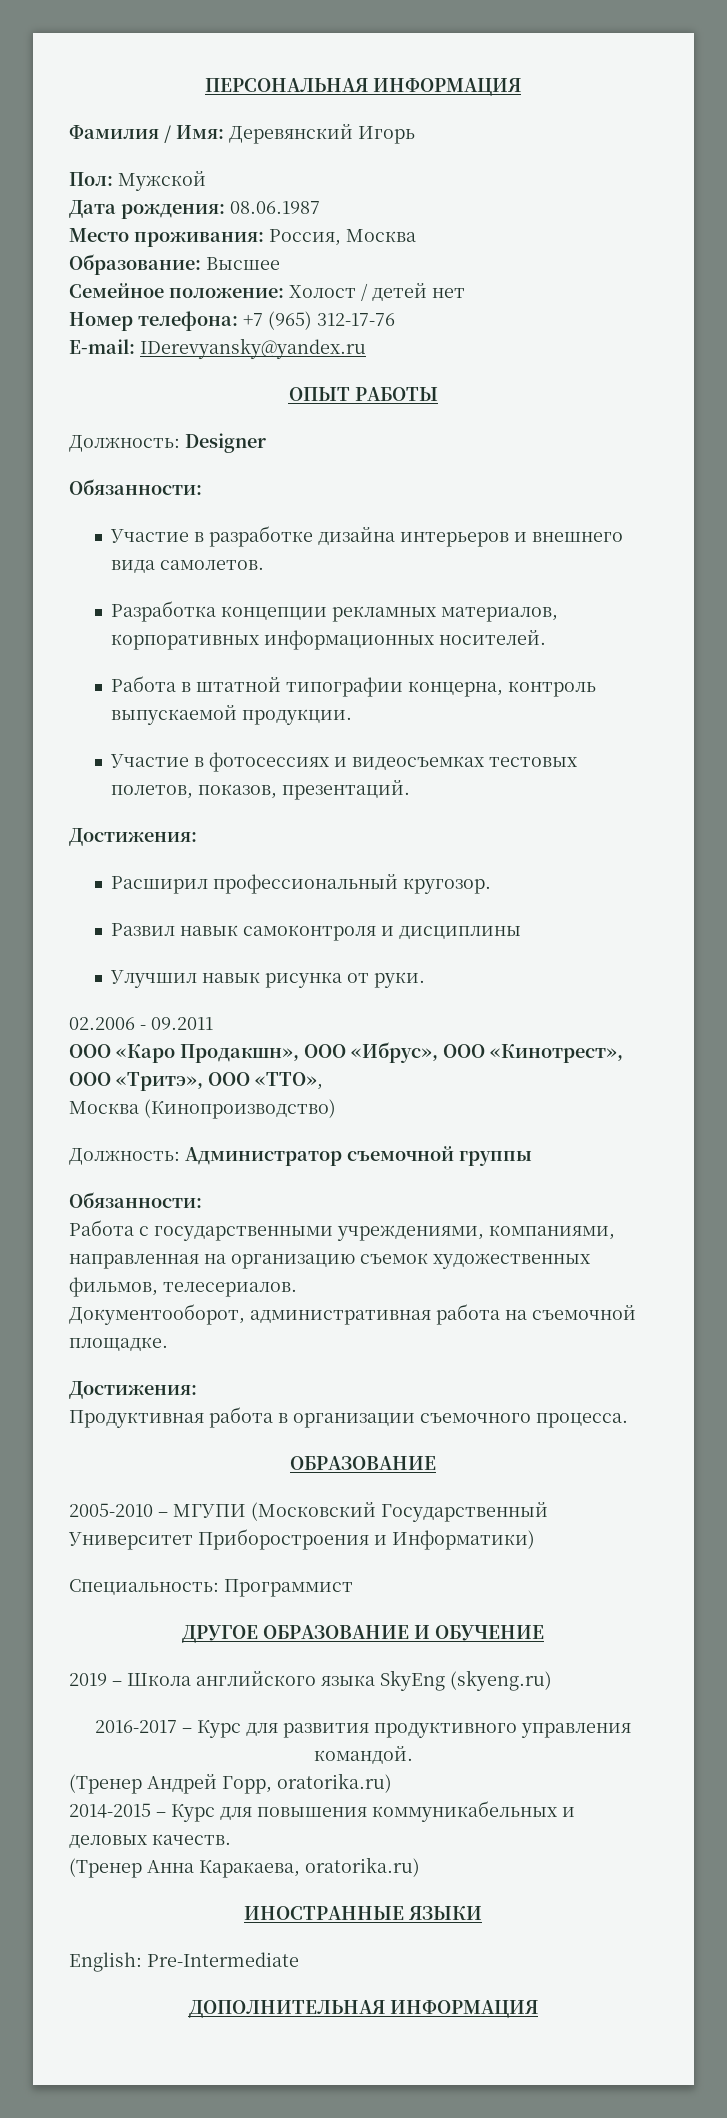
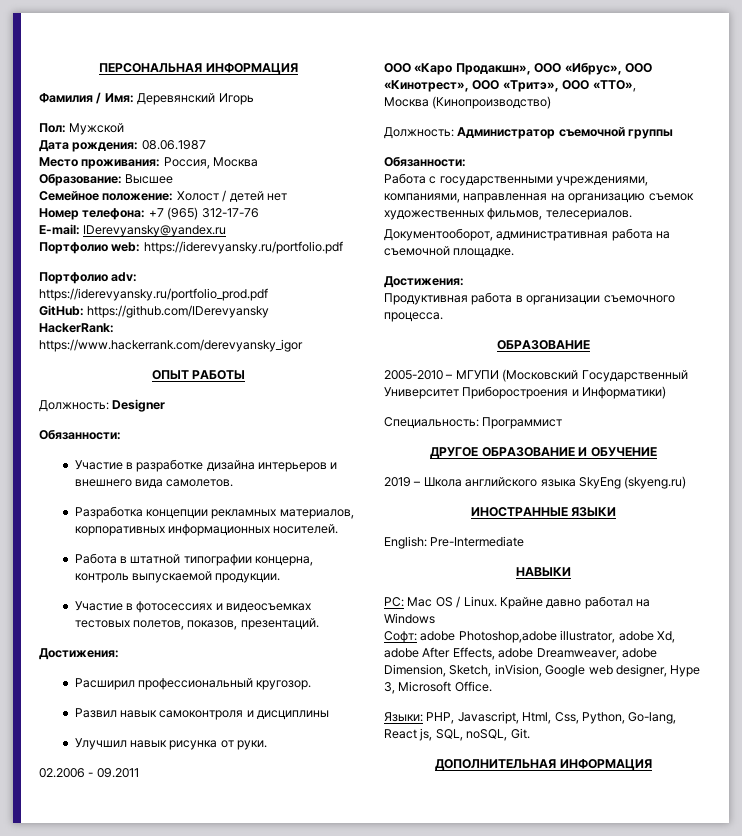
(366, 348) none -> [39,241,343,254] [39,272,138,284] [39,288,268,301] [39,305,270,318] [39,323,114,333] [39,339,303,352] // Портфолио web: https://iderevyansky.ru/portfolio.pdf // Портфолио adv: https://iderevyansky.ru/portfolio_prod.pdf // GitHub: https://github.com/IDerevyansky // HackerRank: https://www.hackerrank.com/derevyansky_igor
[95,1720,631,1738] [313,1746,413,1764] [69,1773,392,1794] [69,1801,575,1822] [69,1834,231,1848] [69,1857,420,1878] [244,1906,482,1920] [69,1952,299,1972] 2016-2017 – Курс для развития продуктивного управления командой. // (Тренер Андрей Горр, oratorika.ru) // 2014-2015 – Курс для повышения коммуникабельных и деловых качеств. // (Тренер Анна Каракаева, oratorika.ru) // ИНОСТРАННЫЕ ЯЗЫКИ // English: Pre-Intermediate -> [470,507,617,517] [384,536,525,549] [516,567,571,576] [384,596,650,609] [384,613,435,624] [384,630,675,643] [384,647,657,660] [384,664,701,677] [384,681,492,694] [384,711,677,724] [384,728,530,741] ИНОСТРАННЫЕ ЯЗЫКИ // English: Pre-Intermediate // НАВЫКИ // PC: Mac OS / Linux. Крайне давно работал на Windows // Софт: adobe Photoshop,adobe illustrator, adobe Xd, adobe After Effects, adobe Dreamweaver, adobe Dimension, Sketch, inVision, Google web designer, Hype 3, Microsoft Office. // Языки: PHP, Javascript, Html, Css, Python, Go-lang, React js, SQL, noSQL, Git.

